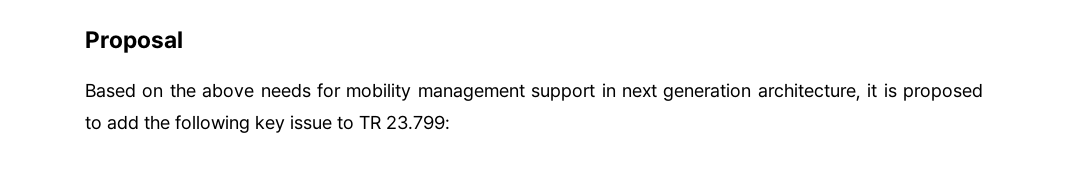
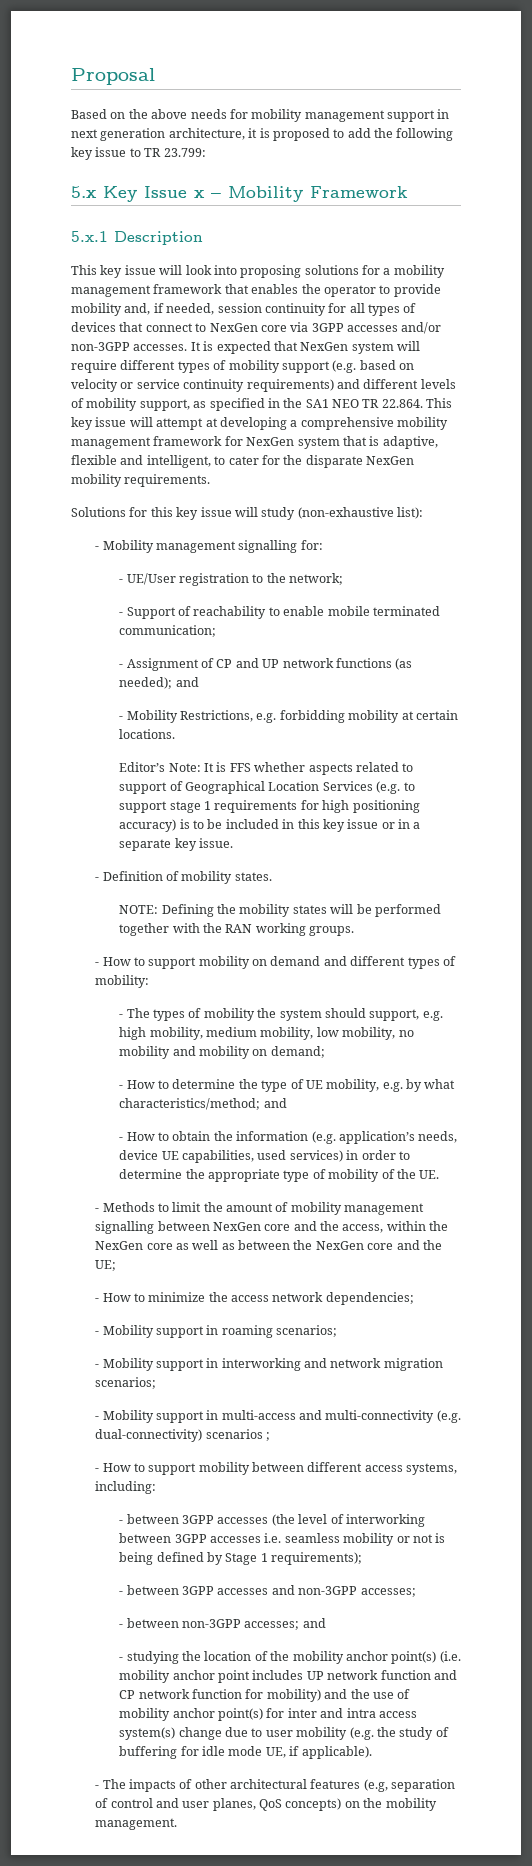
(450, 122) none -> [71,186,408,202] [71,231,203,245] [71,265,445,278] [71,284,441,297] [71,303,417,316] [71,322,442,334] [71,341,420,354] [71,360,414,373] [71,379,456,392] [71,398,453,411] [71,417,448,430] [71,436,438,449] [71,455,414,468] [71,474,211,487] [71,507,423,520] [95,540,323,553] [119,573,344,586] [119,606,440,619] [119,625,217,637] [119,658,413,671] [119,677,199,689] [119,710,458,723] [119,729,176,739] [119,762,414,775] [119,781,415,794] [119,800,420,813] [119,819,421,832] [119,838,234,851] [95,871,272,884] [119,904,441,917] [119,923,355,936] [95,956,456,969] [95,975,150,988] [119,1008,443,1021] [119,1027,414,1040] [119,1046,325,1059] [119,1079,456,1092] [119,1098,287,1110] [119,1131,458,1144] [119,1150,410,1163] [119,1169,440,1182] [95,1202,425,1215] [95,1221,449,1234] [95,1240,442,1250] [95,1260,117,1271] [95,1292,414,1305] [95,1325,338,1338] [95,1358,443,1371] [95,1377,157,1389] [95,1410,461,1423] [95,1429,270,1442] [95,1462,458,1475] [95,1481,157,1494] [119,1514,425,1527] [119,1533,446,1546] [119,1552,363,1565] [119,1585,416,1597] [119,1618,326,1630] [119,1651,461,1664] [119,1670,457,1683] [119,1689,411,1702] [119,1708,417,1721] [119,1727,449,1740] [119,1746,372,1759] [95,1779,456,1792] [95,1798,437,1811] [95,1818,178,1830] // 5.x Key Issue x – Mobility Framework // 5.x.1 Description // This key issue will look into proposing solutions for a mobility management framework that enables the operator to provide mobility and, if needed, session continuity for all types of devices that connect to NexGen core via 3GPP accesses and/or non-3GPP accesses. It is expected that NexGen system will require different types of mobility support (e.g. based on velocity or service continuity requirements) and different levels of mobility support, as specified in the SA1 NEO TR 22.864. This key issue will attempt at developing a comprehensive mobility management framework for NexGen system that is adaptive, flexible and intelligent, to cater for the disparate NexGen mobility requirements. // Solutions for this key issue will study (non-exhaustive list): // - Mobility management signalling for: // - UE/User registration to the network; // - Support of reachability to enable mobile terminated communication; // - Assignment of CP and UP network functions (as needed); and // - Mobility Restrictions, e.g. forbidding mobility at certain locations. // Editor’s Note: It is FFS whether aspects related to support of Geographical Location Services (e.g. to support stage 1 requirements for high positioning accuracy) is to be included in this key issue or in a separate key issue. // - Definition of mobility states. // NOTE: Defining the mobility states will be performed together with the RAN working groups. // - How to support mobility on demand and different types of mobility: // - The types of mobility the system should support, e.g. high mobility, medium mobility, low mobility, no mobility and mobility on demand; // - How to determine the type of UE mobility, e.g. by what characteristics/method; and // - How to obtain the information (e.g. application’s needs, device UE capabilities, used services) in order to determine the appropriate type of mobility of the UE. // - Methods to limit the amount of mobility management signalling between NexGen core and the access, within the NexGen core as well as between the NexGen core and the UE; // - How to minimize the access network dependencies; // - Mobility support in roaming scenarios; // - Mobility support in interworking and network migration scenarios; // - Mobility support in multi-access and multi-connectivity (e.g. dual-connectivity) scenarios ; // - How to support mobility between different access systems, including: // - between 3GPP accesses (the level of interworking between 3GPP accesses i.e. seamless mobility or not is being defined by Stage 1 requirements); // - between 3GPP accesses and non-3GPP accesses; // - between non-3GPP accesses; and // - studying the location of the mobility anchor point(s) (i.e. mobility anchor point includes UP network function and CP network function for mobility) and the use of mobility anchor point(s) for inter and intra access system(s) change due to user mobility (e.g. the study of buffering for idle mode UE, if applicable). // - The impacts of other architectural features (e.g, separation of control and user planes, QoS concepts) on the mobility management.

